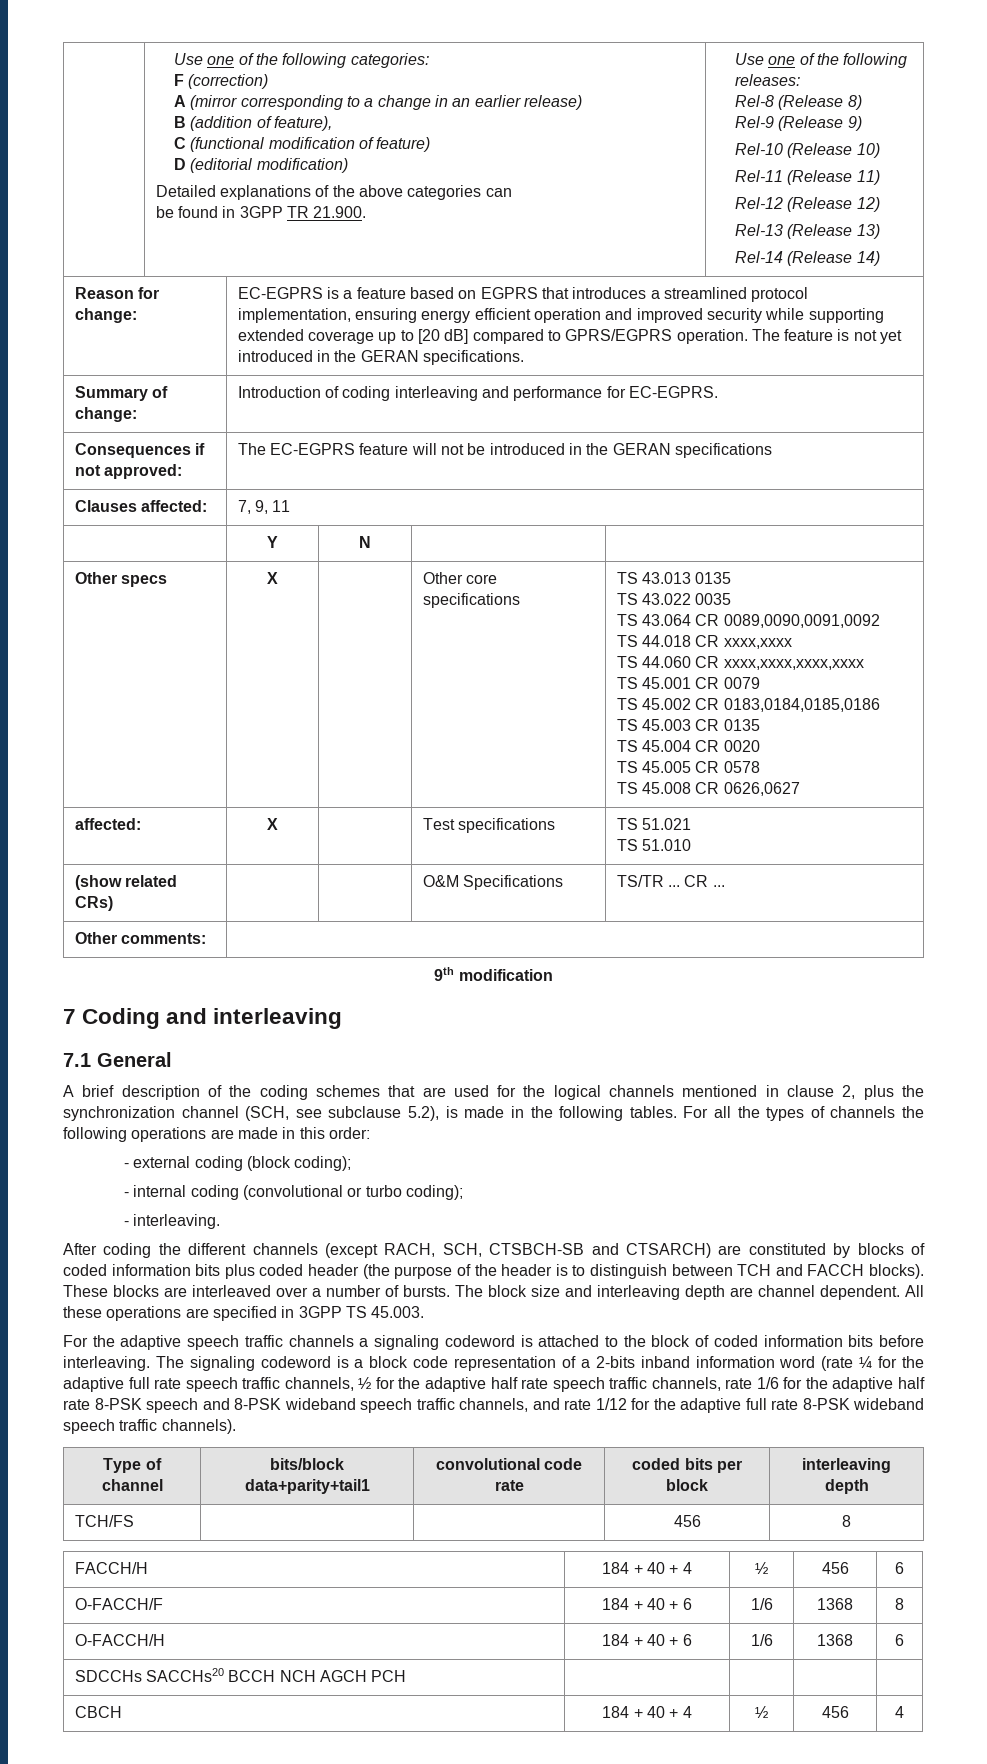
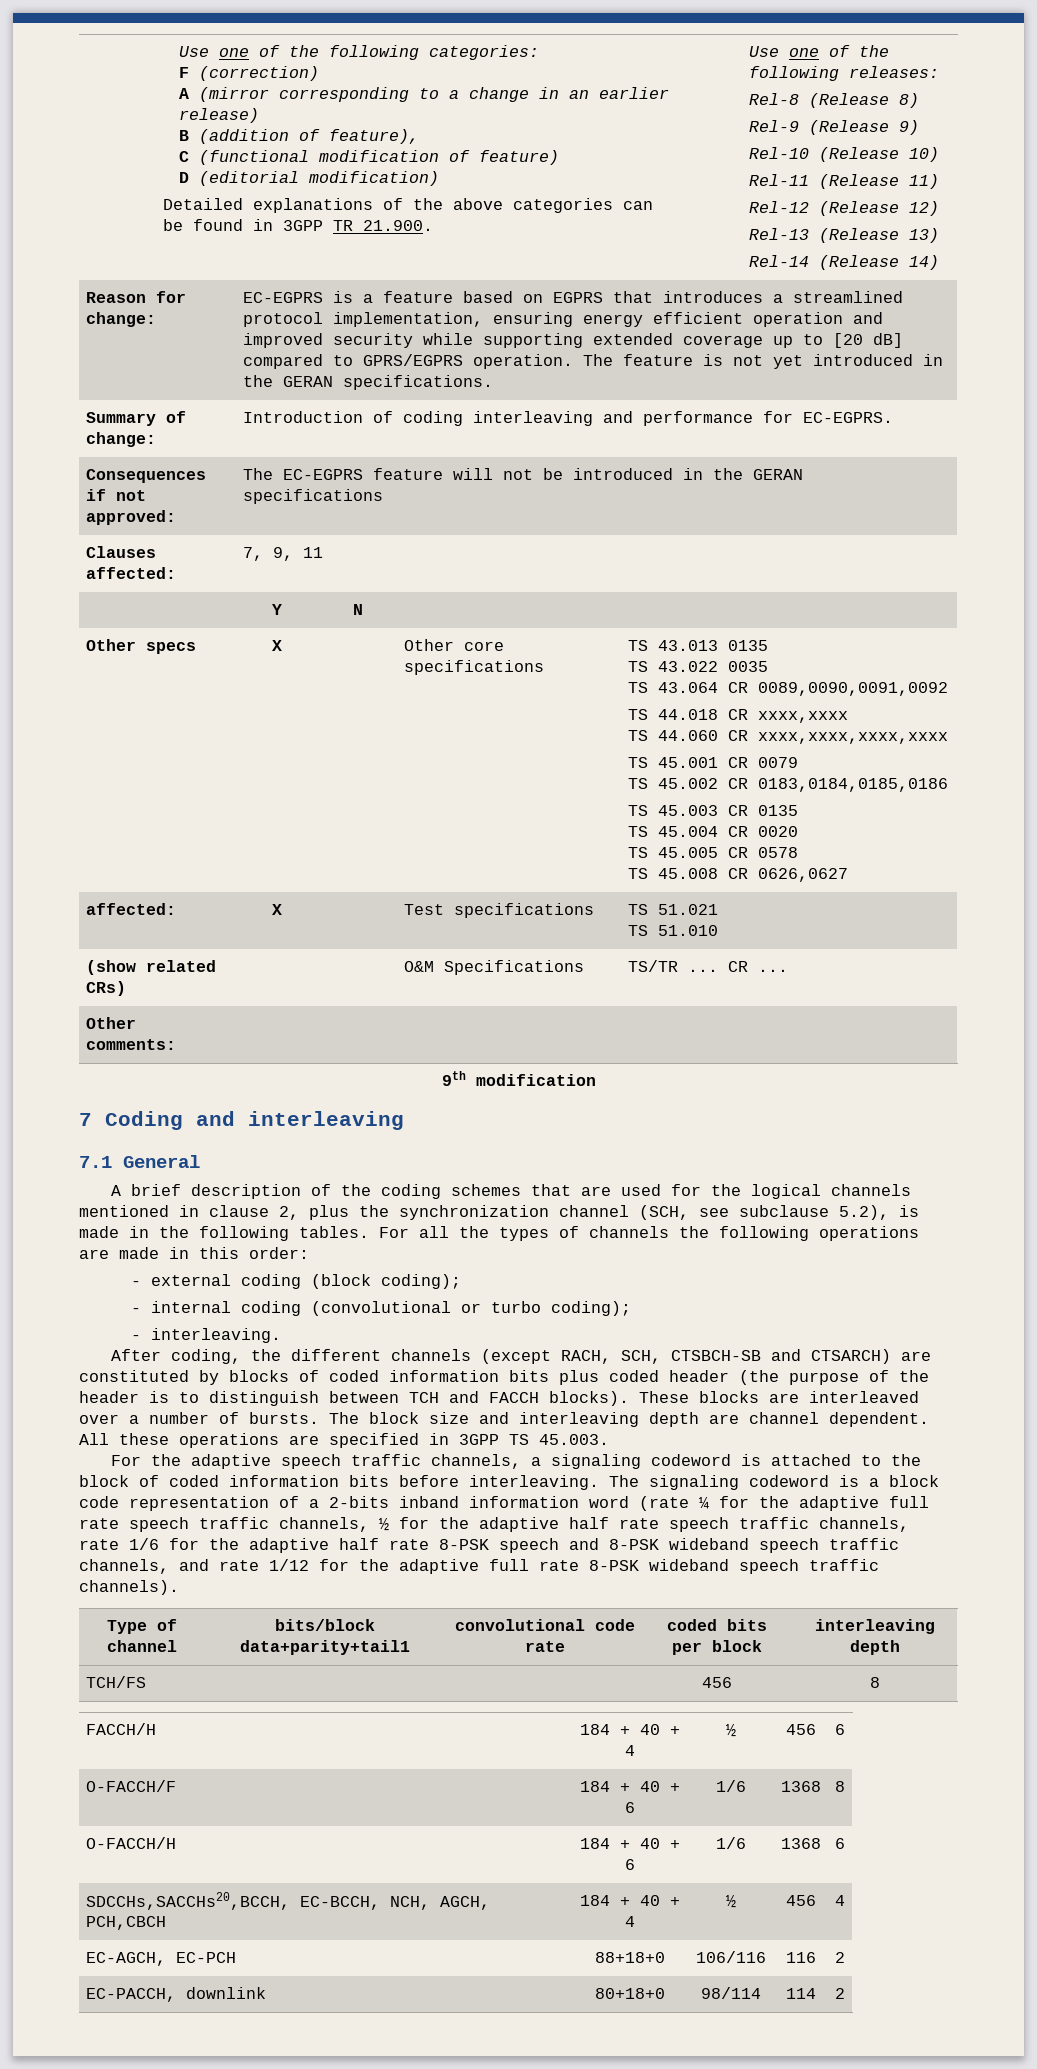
[103,1243,152,1258] coding -> [171,1349,242,1364] coding,
[288,1335,354,1347] channels -> [431,1454,522,1469] channels,
[74,1668,407,1682] [74,1706,122,1718] SDCCHs SACCHs20 BCCH NCH AGCH PCH | | | | // CBCH -> [85,1892,490,1910] [85,1916,166,1930] SDCCHs,SACCHs20,BCCH, EC-BCCH, NCH, AGCH, PCH,CBCH
(904, 1712) none -> [85,1952,236,1966] [594,1952,665,1963] [696,1951,766,1963] [785,1952,816,1963] [835,1952,845,1963] [85,1987,266,2002] [594,1988,665,1999] [701,1987,761,1999] [785,1988,816,1999] [835,1988,845,1999] // EC-AGCH, EC-PCH | 88+18+0 | 106/116 | 116 | 2 // EC-PACCH, downlink | 80+18+0 | 98/114 | 114 | 2

